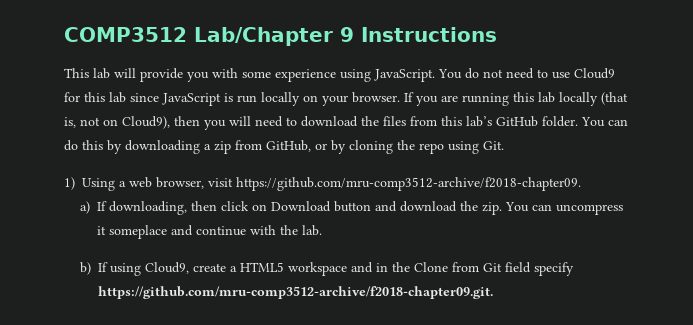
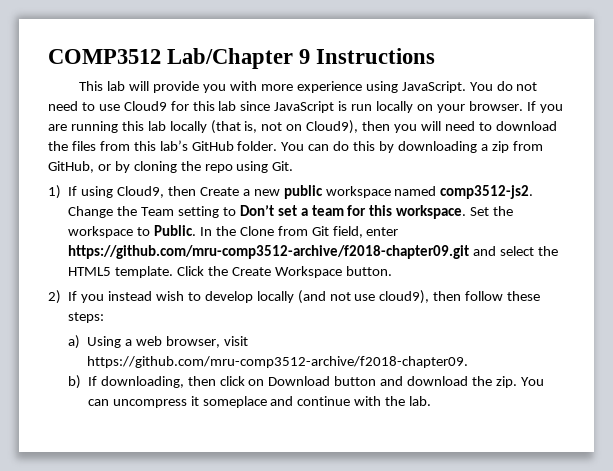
[242,71,271,78] some -> [260,84,293,91] more
(75, 183) none -> [68,185,534,199] [68,205,514,219] [68,225,399,238] [68,245,558,259] [68,266,392,278] [48,290,541,304] [68,312,105,323] [67,335,80,349] If using Cloud9, then Create a new public workspace named comp3512-js2. Change the Team setting to Don’t set a team for this workspace. Set the workspace to Public. In the Clone from Git field, enter https://github.com/mru-comp3512-archive/f2018-chapter09.git and select the HTML5 template. Click the Create Workspace button. // 2) If you instead wish to develop locally (and not use cloud9), then follow these steps: // a)
[79,201,90,214] a) -> [67,375,81,389] b)
[79,262,574,276] [97,286,493,299] // b) If using Cloud9, create a HTML5 workspace and in the Clone from Git field specify https://github.com/mru-comp3512-archive/f2018-chapter09.git. -> (432, 401) none

